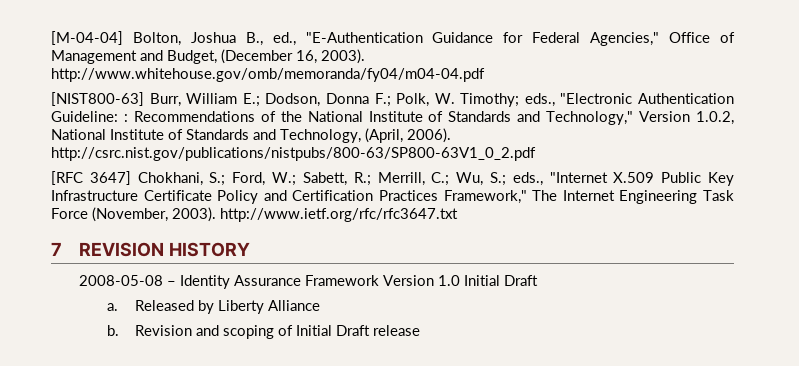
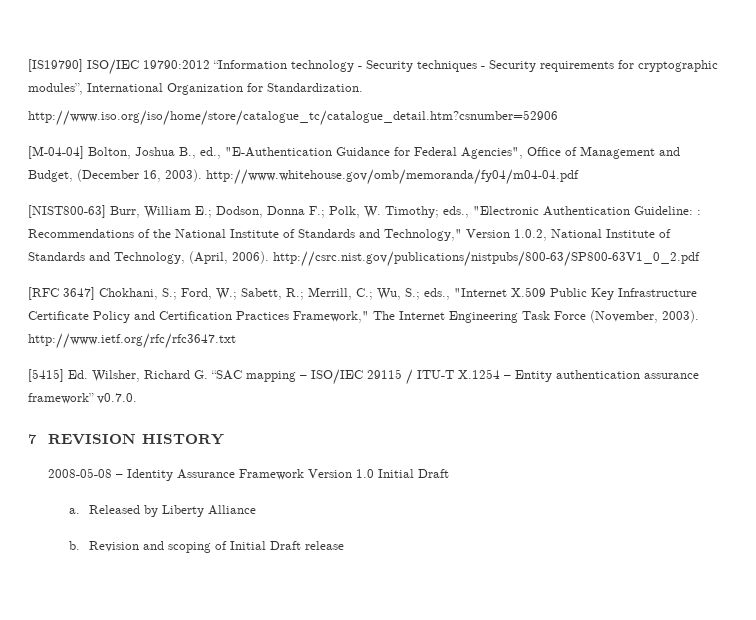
(51, 38) none -> [28,59,718,75] [28,83,363,95] [28,110,558,126] [IS19790] ISO/IEC 19790:2012 “Information technology - Security techniques - Security requirements for cryptographic modules”, International Organization for Standardization. // http://www.iso.org/iso/home/store/catalogue_tc/catalogue_detail.htm?csnumber=52906 //
[590,32,660,46] Agencies," -> [461,147,523,159] Agencies",
(458, 215) none -> [28,369,699,385] [28,393,137,404] // [5415] Ed. Wilsher, Richard G. “SAC mapping – ISO/IEC 29115 / ITU-T X.1254 – Entity authentication assurance framework” v0.7.0.

